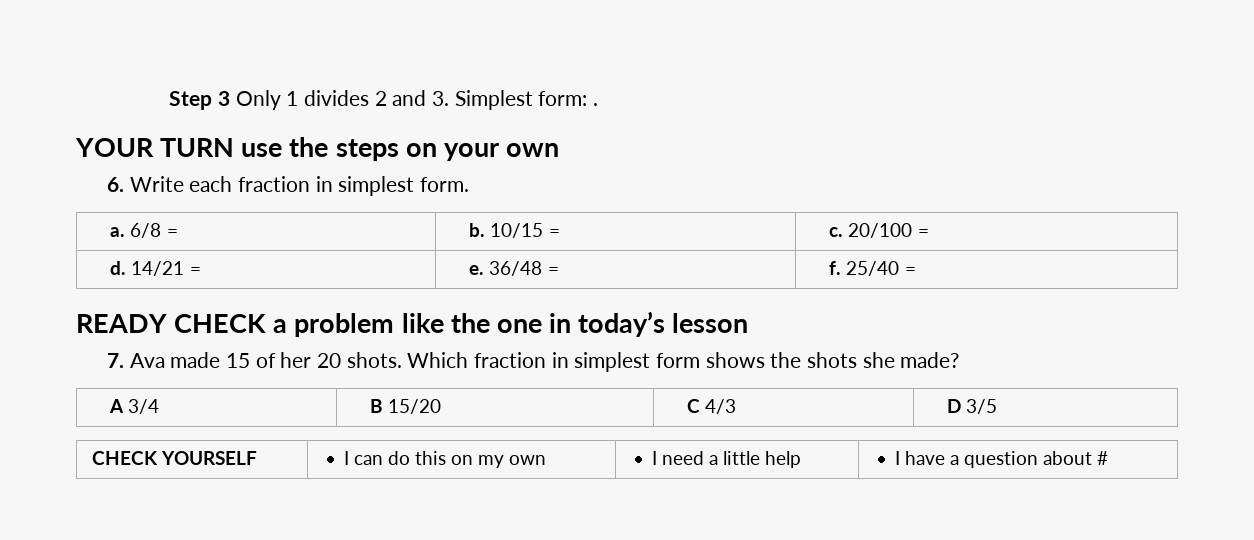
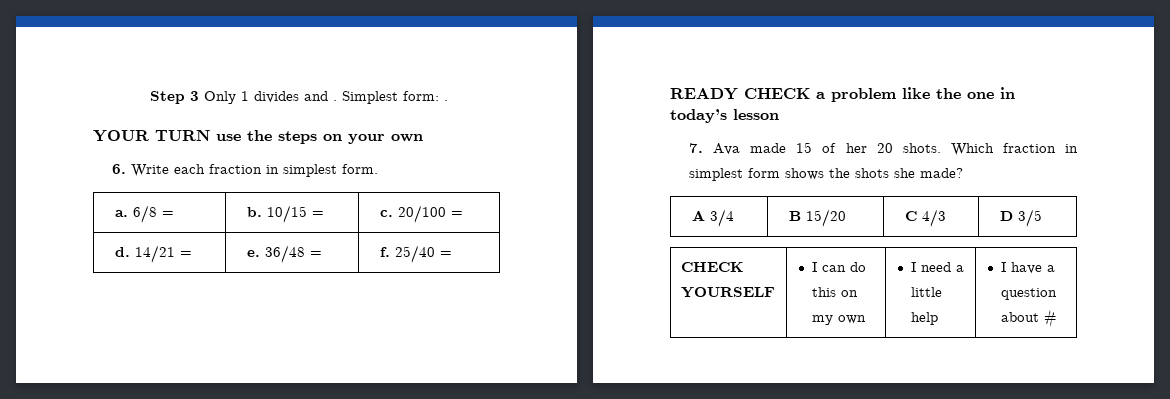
[374,90,449,106] 2 and 3. -> [304,91,338,101] and .

